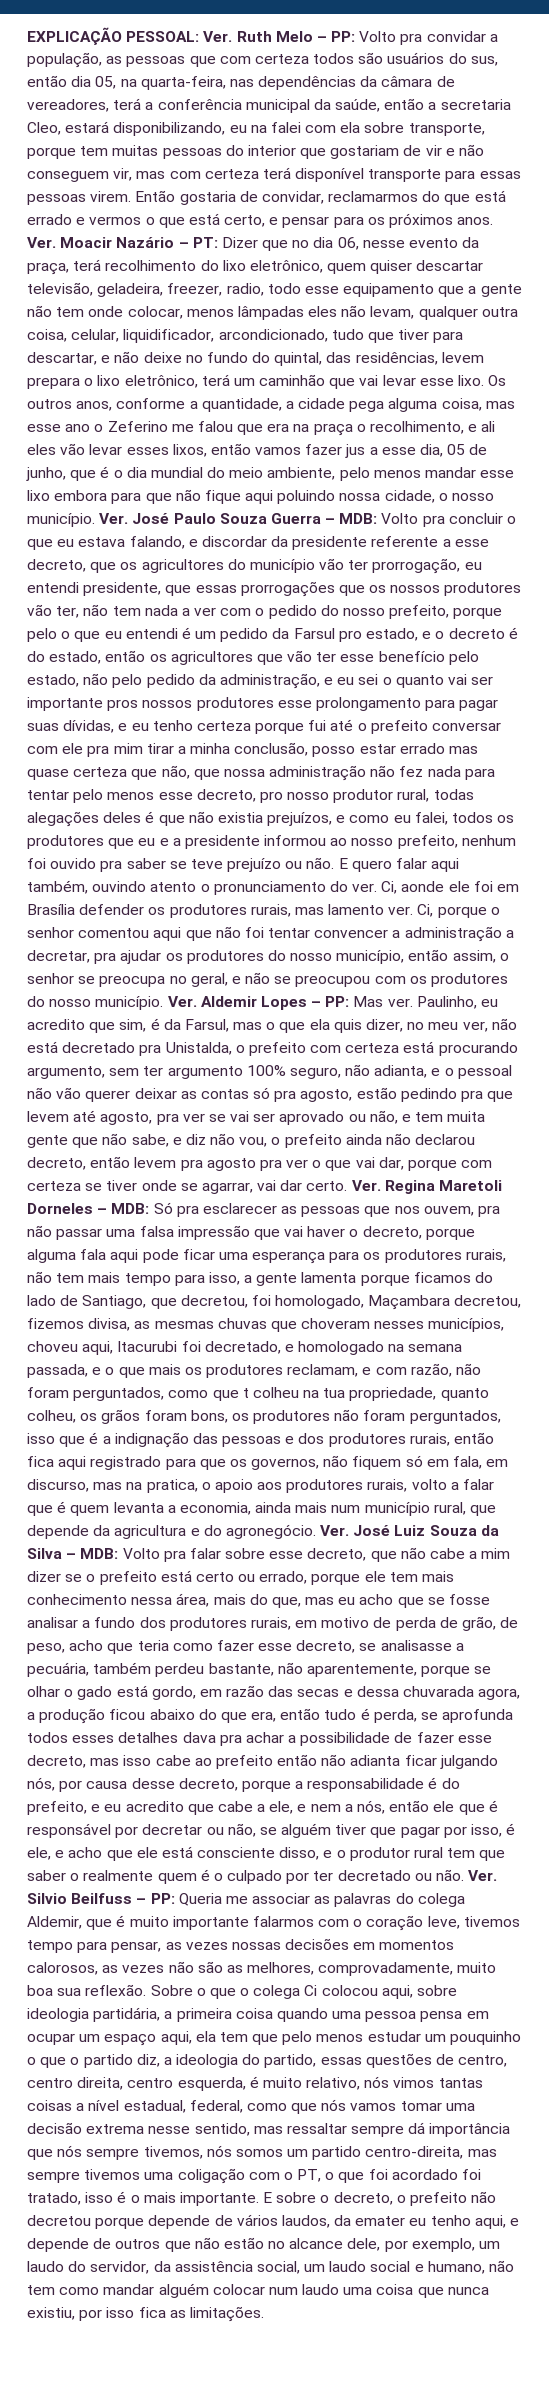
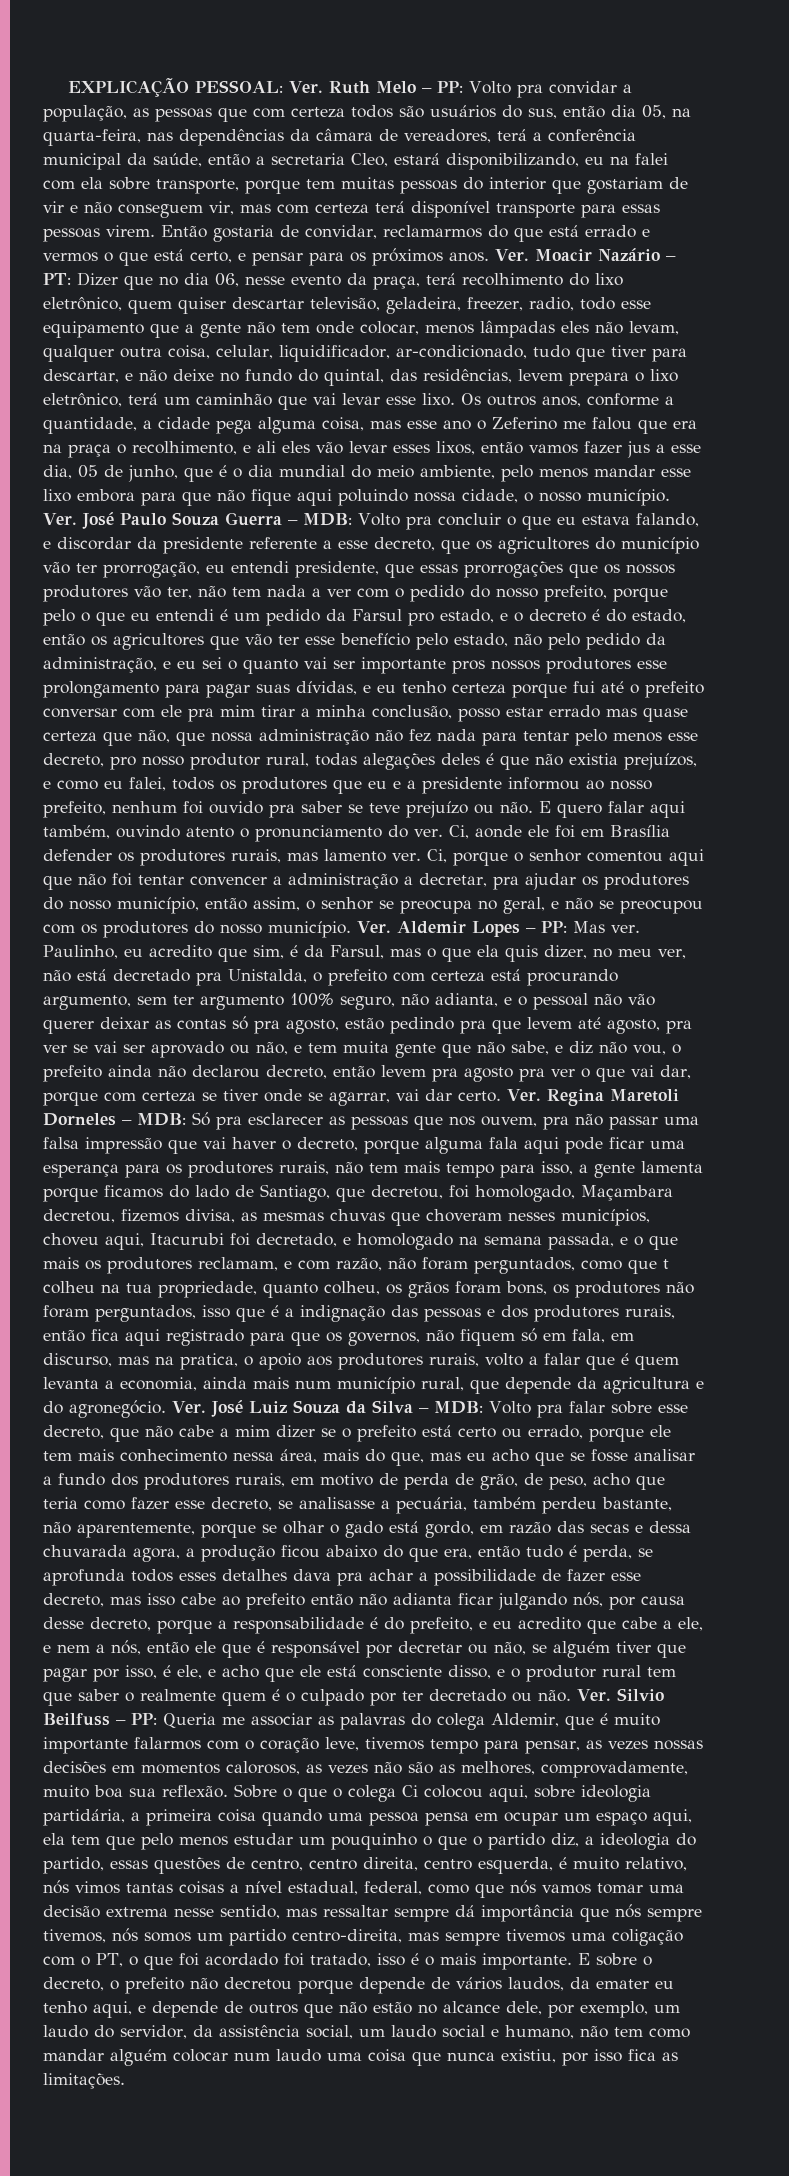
[218,329,328,342] arcondicionado, -> [396,345,527,359] ar-condicionado,

